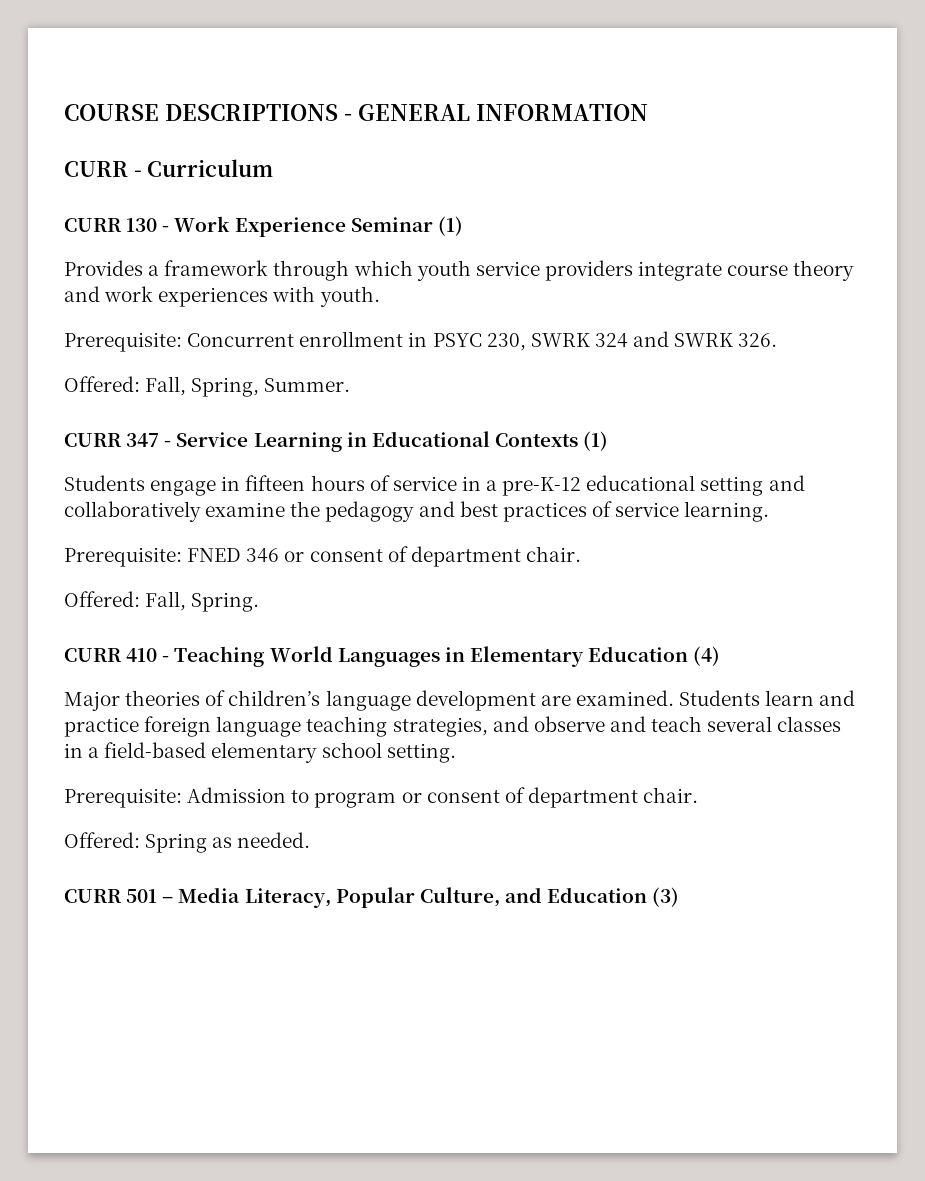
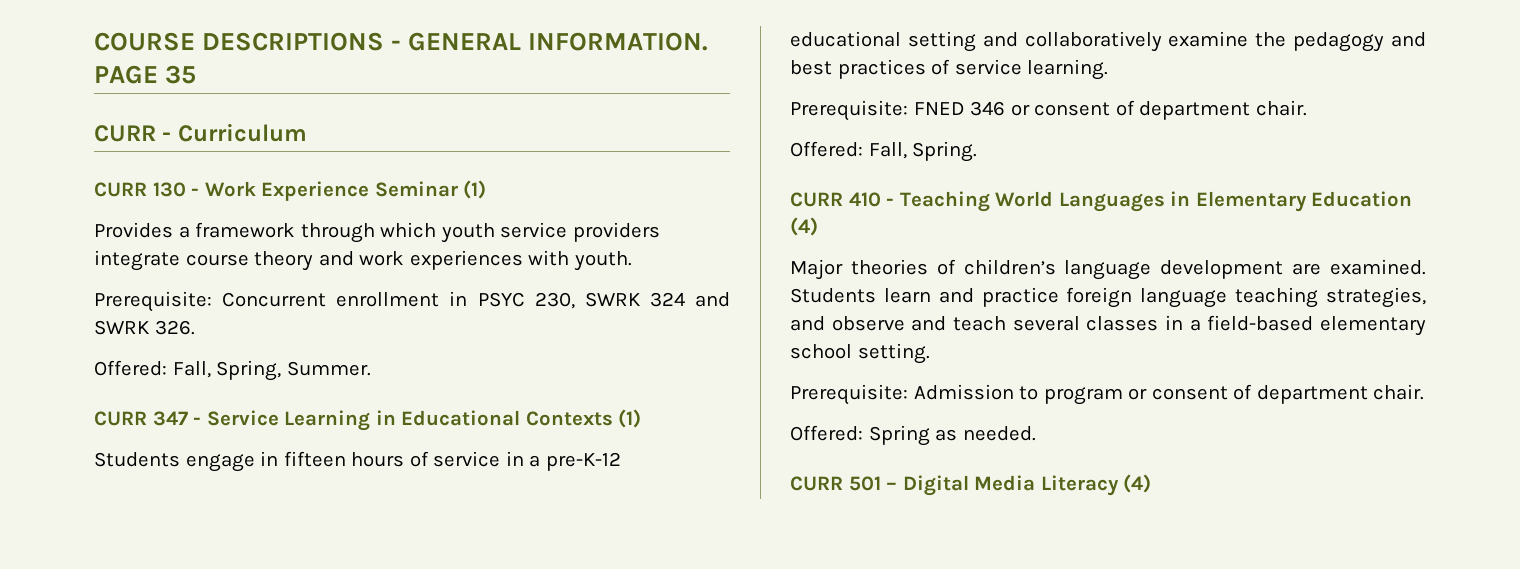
[476,104,648,121] INFORMATION -> [528,32,709,51] [94,65,197,84] INFORMATION. PAGE 35
[178,887,680,908] Media Literacy, Popular Culture, and Education (3) -> [902,474,1152,496] Digital Media Literacy (4)

